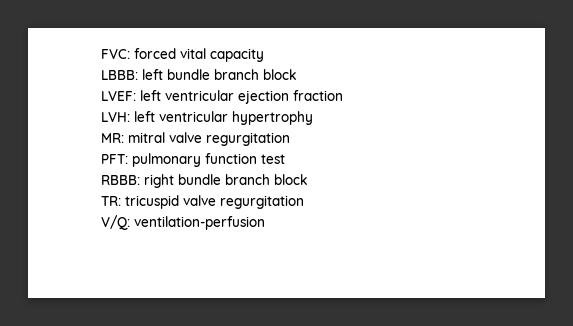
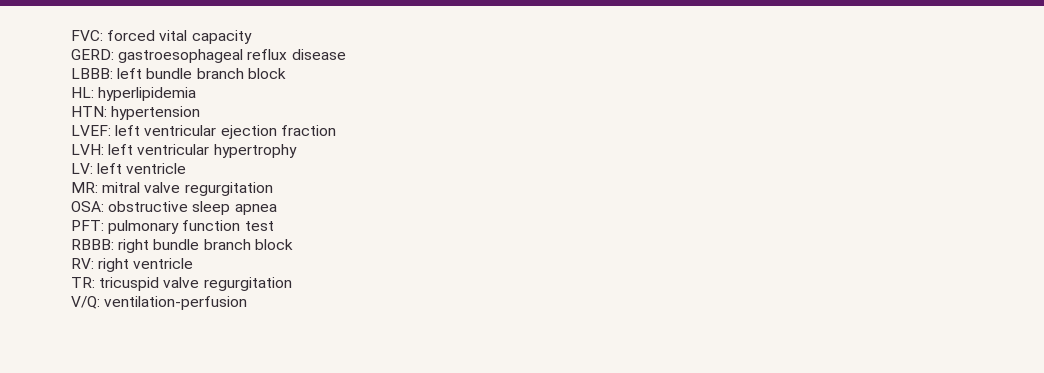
(264, 55) none -> [71,49,346,63] // GERD: gastroesophageal reflux disease
(297, 74) none -> [71,87,197,101] [71,106,201,120] // HL: hyperlipidemia // HTN: hypertension
(313, 118) none -> [71,163,187,174] // LV: left ventricle
(290, 139) none -> [71,201,277,215] // OSA: obstructive sleep apnea
(308, 179) none -> [71,258,194,272] // RV: right ventricle

